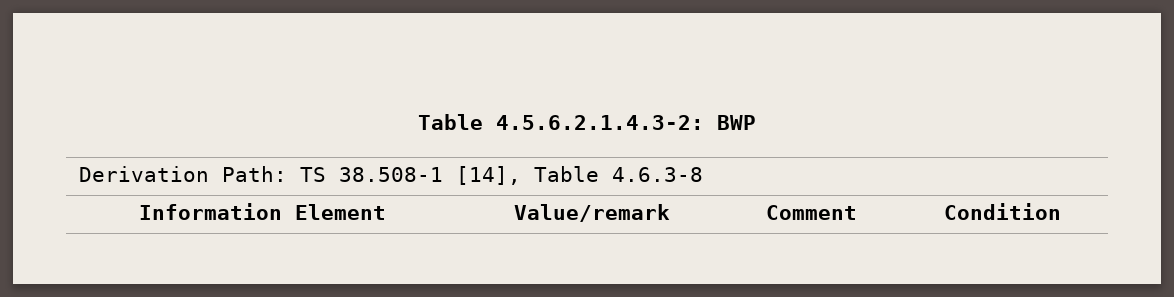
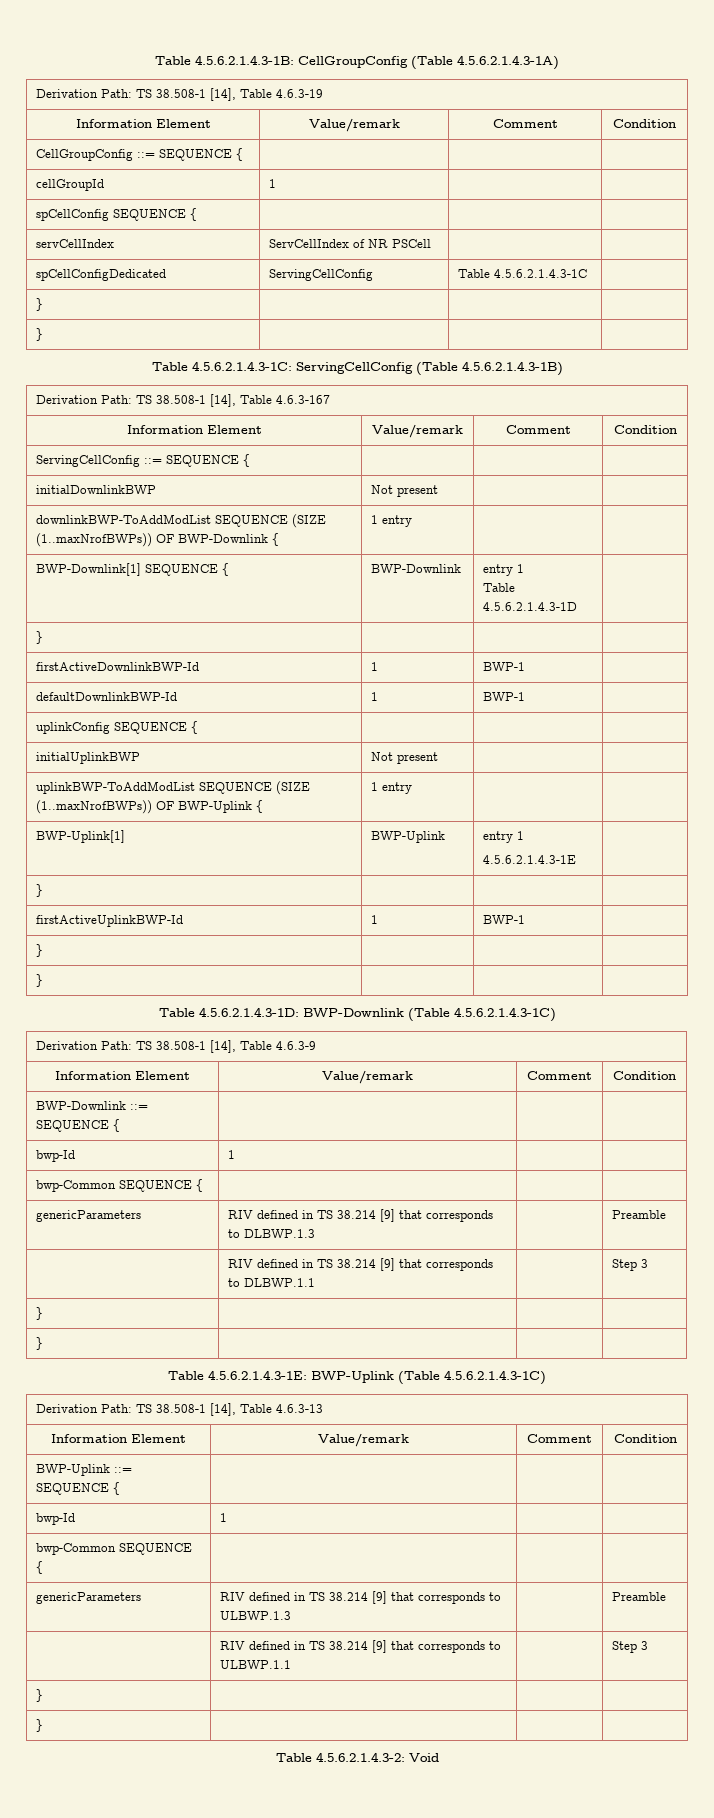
[418,114,756,130] [78,166,703,185] [138,203,386,220] [513,204,670,222] [765,205,857,220] [943,203,1061,220] Table 4.5.6.2.1.4.3-2: BWP // Derivation Path: TS 38.508-1 [14], Table 4.6.3-8 // Information Element | Value/remark | Comment | Condition -> [155,55,559,70] [36,88,324,101] [75,119,211,128] [308,118,400,132] [492,119,558,128] [613,119,677,128] [36,148,244,161] [36,179,105,191] [269,179,277,188] [36,208,198,221] [36,239,115,248] [269,239,432,248] [36,269,167,281] [269,269,374,281] [458,269,588,278] [36,298,44,311] [36,328,44,341] [151,361,563,376] [36,394,331,407] [126,425,262,434] [372,424,463,438] [505,425,571,434] [613,425,677,434] [36,454,251,467] [36,485,157,494] [371,485,439,497] [36,514,327,528] [36,533,280,547] [371,515,413,527] [36,563,230,576] [371,564,462,573] [483,564,525,576] [483,583,516,592] [483,602,578,611] [36,631,44,644] [36,662,200,671] [371,662,379,671] [483,662,526,671] [36,692,178,701] [371,692,379,701] [483,692,526,701] [36,721,199,734] [36,752,141,764] [371,752,439,764] [36,781,311,795] [36,800,264,814] [371,782,413,794] [36,830,126,843] [371,831,446,843] [483,831,525,843] [483,855,577,864] [36,884,44,897] [36,915,184,927] [371,915,379,924] [483,915,526,924] [36,944,44,957] [36,974,44,987] [158,1007,556,1022] [36,1040,317,1053] [55,1071,190,1080] [322,1070,413,1084] [527,1071,592,1080] [613,1071,677,1080] [36,1101,149,1110] [36,1119,121,1132] [36,1150,76,1162] [228,1150,236,1159] [36,1179,204,1192] [36,1210,142,1222] [228,1209,494,1222] [228,1229,316,1238] [612,1210,667,1219] [228,1258,494,1271] [228,1278,316,1287] [612,1259,649,1271] [36,1307,44,1320] [36,1337,44,1350] [168,1370,546,1385] [36,1403,324,1416] [51,1434,186,1443] [318,1433,409,1447] [527,1434,592,1443] [613,1434,677,1443] [36,1464,133,1476] [36,1482,121,1495] [36,1513,76,1525] [220,1513,228,1522] [36,1543,193,1555] [36,1561,44,1574] [36,1592,142,1604] [220,1591,502,1604] [220,1611,292,1620] [612,1592,667,1601] [220,1640,502,1653] [220,1660,292,1669] [612,1641,649,1653] [36,1689,44,1702] [36,1719,44,1732] [275,1752,439,1762] Table 4.5.6.2.1.4.3-1B: CellGroupConfig (Table 4.5.6.2.1.4.3-1A) // Derivation Path: TS 38.508-1 [14], Table 4.6.3-19 // Information Element | Value/remark | Comment | Condition // CellGroupConfig ::= SEQUENCE { | | | // cellGroupId | 1 | | // spCellConfig SEQUENCE { | | | // servCellIndex | ServCellIndex of NR PSCell | | // spCellConfigDedicated | ServingCellConfig | Table 4.5.6.2.1.4.3-1C | // } | | | // } | | | // Table 4.5.6.2.1.4.3-1C: ServingCellConfig (Table 4.5.6.2.1.4.3-1B) // Derivation Path: TS 38.508-1 [14], Table 4.6.3-167 // Information Element | Value/remark | Comment | Condition // ServingCellConfig ::= SEQUENCE { | | | // initialDownlinkBWP | Not present | | // downlinkBWP-ToAddModList SEQUENCE (SIZE (1..maxNrofBWPs)) OF BWP-Downlink { | 1 entry | | // BWP-Downlink[1] SEQUENCE { | BWP-Downlink | entry 1 // Table 4.5.6.2.1.4.3-1D | // } | | | // firstActiveDownlinkBWP-Id | 1 | BWP-1 | // defaultDownlinkBWP-Id | 1 | BWP-1 | // uplinkConfig SEQUENCE { | | | // initialUplinkBWP | Not present | | // uplinkBWP-ToAddModList SEQUENCE (SIZE (1..maxNrofBWPs)) OF BWP-Uplink { | 1 entry | | // BWP-Uplink[1] | BWP-Uplink | entry 1 // 4.5.6.2.1.4.3-1E | // } | | | // firstActiveUplinkBWP-Id | 1 | BWP-1 | // } | | | // } | | | // Table 4.5.6.2.1.4.3-1D: BWP-Downlink (Table 4.5.6.2.1.4.3-1C) // Derivation Path: TS 38.508-1 [14], Table 4.6.3-9 // Information Element | Value/remark | Comment | Condition // BWP-Downlink ::= SEQUENCE { | | | // bwp-Id | 1 | | // bwp-Common SEQUENCE { | | | // genericParameters | RIV defined in TS 38.214 [9] that corresponds to DLBWP.1.3 | | Preamble // | RIV defined in TS 38.214 [9] that corresponds to DLBWP.1.1 | | Step 3 // } | | | // } | | | // Table 4.5.6.2.1.4.3-1E: BWP-Uplink (Table 4.5.6.2.1.4.3-1C) // Derivation Path: TS 38.508-1 [14], Table 4.6.3-13 // Information Element | Value/remark | Comment | Condition // BWP-Uplink ::= SEQUENCE { | | | // bwp-Id | 1 | | // bwp-Common SEQUENCE { | | | // genericParameters | RIV defined in TS 38.214 [9] that corresponds to ULBWP.1.3 | | Preamble // | RIV defined in TS 38.214 [9] that corresponds to ULBWP.1.1 | | Step 3 // } | | | // } | | | // Table 4.5.6.2.1.4.3-2: Void

